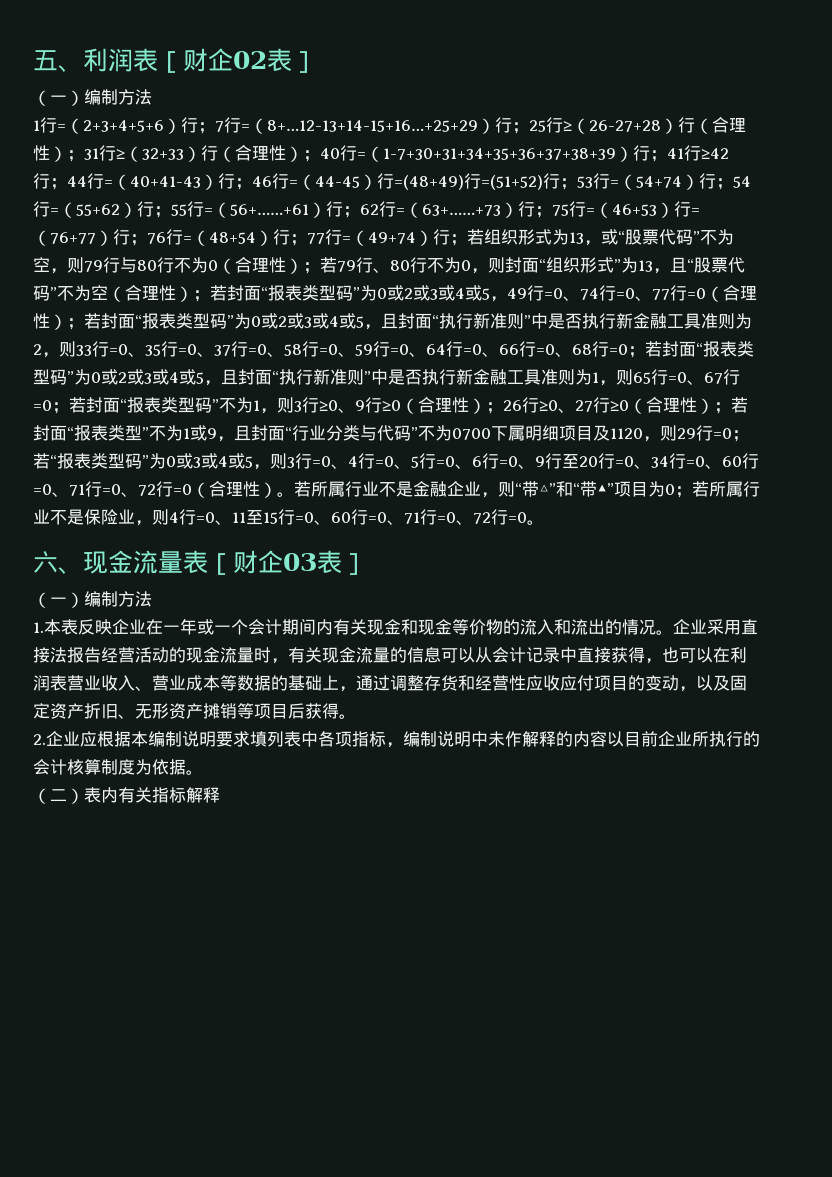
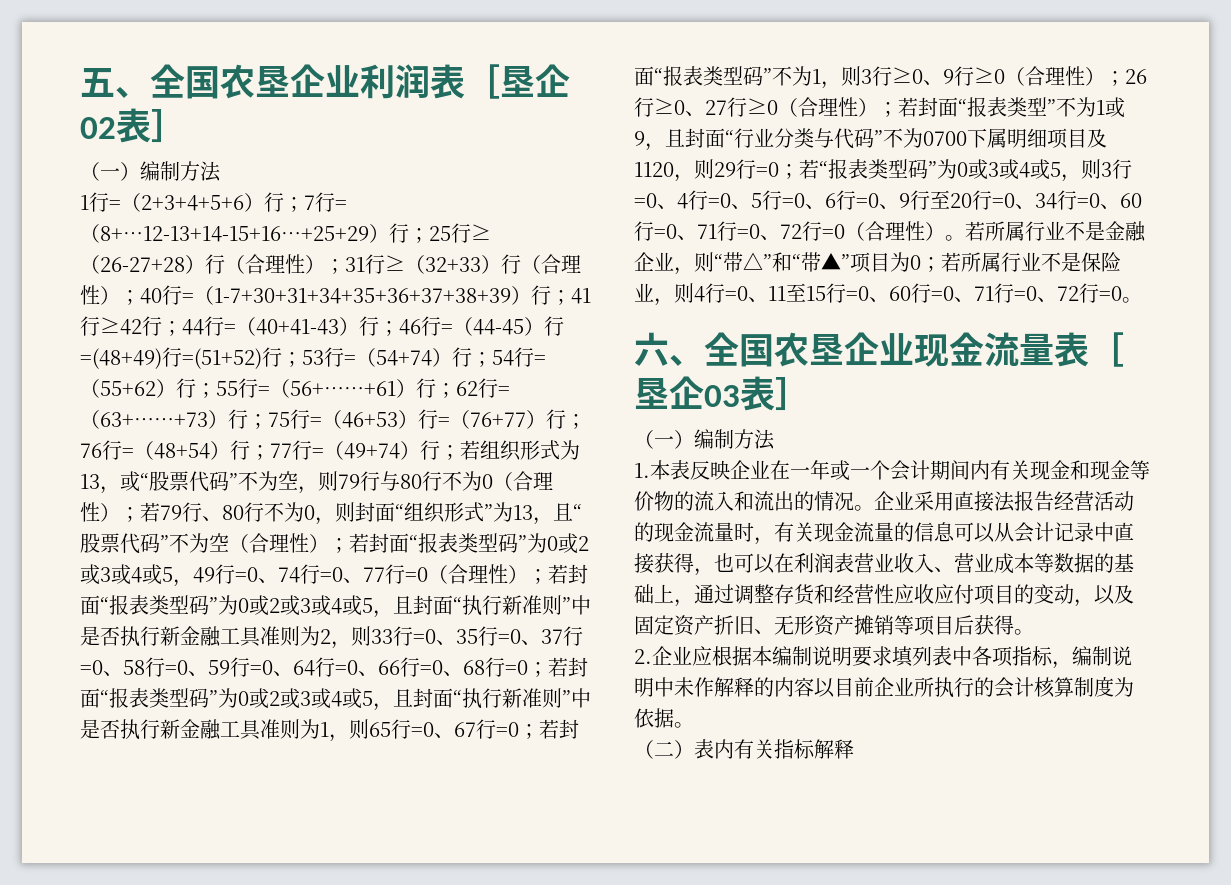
(83, 68) none -> [150,64,360,99] 全国农垦企业
[183,48,208,72] 财 -> [500,66,535,97] 垦
(83, 570) none -> [704,332,914,367] 全国农垦企业
[233,550,258,574] 财 -> [634,378,669,409] 垦

